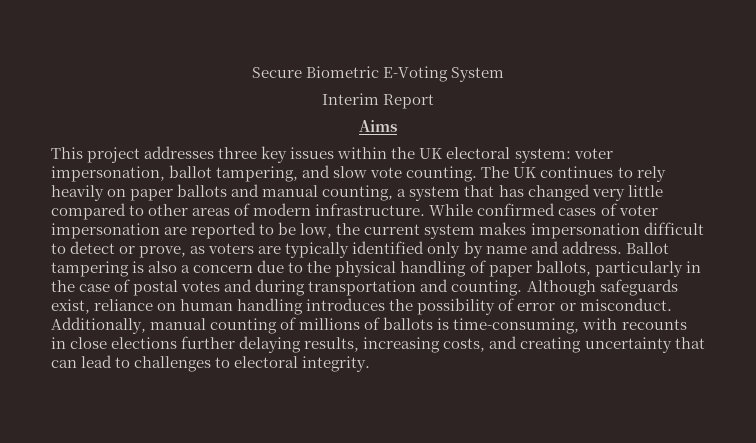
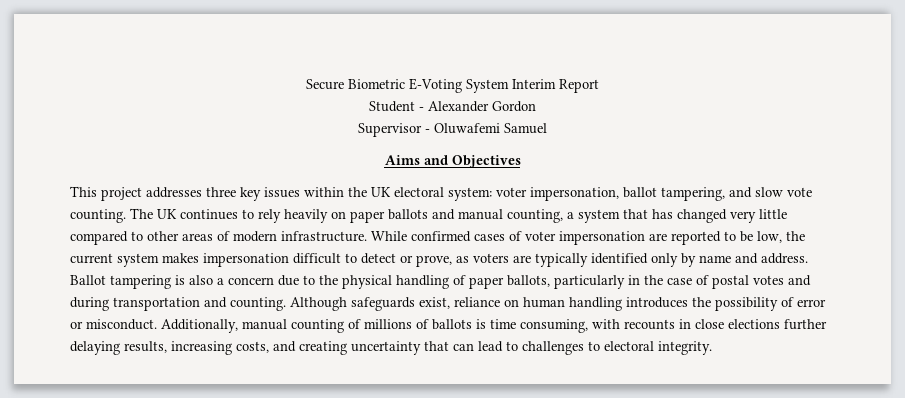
(505, 74) // -> (509, 86) none
(435, 101) none -> [369,101,536,112] [358,123,547,137] // Student - Alexander Gordon // Supervisor - Oluwafemi Samuel
(397, 126) none -> [423,155,521,168] and Objectives
[453,318,580,334] time-consuming, -> [490,319,588,333] time consuming,

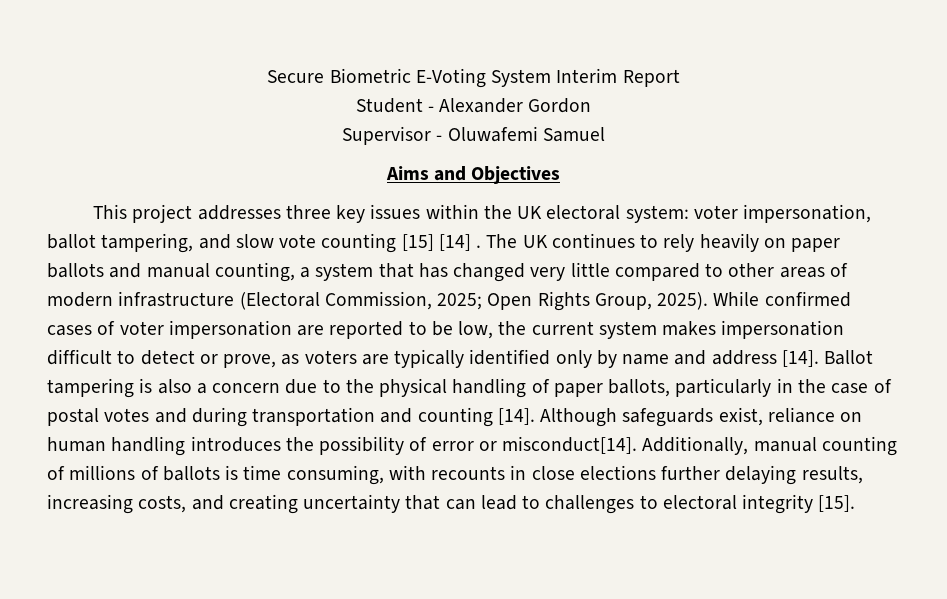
[70,209,126,223] counting. -> [321,233,482,253] counting [15] [14] .
[281,231,367,242] infrastructure. -> [118,291,709,311] infrastructure (Electoral Commission, 2025; Open Rights Group, 2025).
[761,253,808,264] address. -> [711,350,819,367] address [14].
[230,297,286,311] counting. -> [417,407,535,427] counting [14].
[86,319,157,330] misconduct. -> [502,436,638,454] misconduct[14].
[658,341,712,355] integrity. -> [742,494,856,514] integrity [15].

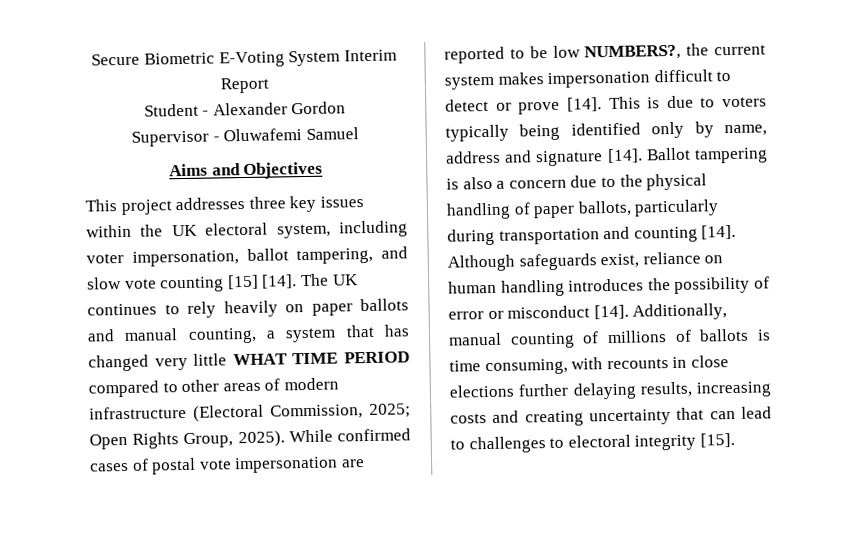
[625,205,689,223] system: -> [276,220,408,239] system, including
[438,234,482,251] [14] . -> [261,274,298,289] [14].
(610, 269) none -> [232,351,410,366] WHAT TIME PERIOD
[119,321,164,335] voter -> [151,457,232,475] postal vote
[458,321,494,339] low, -> [552,44,682,61] low NUMBERS?,
[223,349,777,368] prove, as voters are typically identified only by name and address -> [518,95,767,115] [445,121,767,142] [445,150,604,167] prove [14]. This is due to voters typically being identified only by name, address and signature
[776,378,892,394] [47,408,187,426] in the case of postal votes and -> (720, 208) none
[502,436,638,454] misconduct[14]. -> [507,304,629,320] misconduct [14].
[138,495,187,513] costs, -> [450,413,487,424] costs

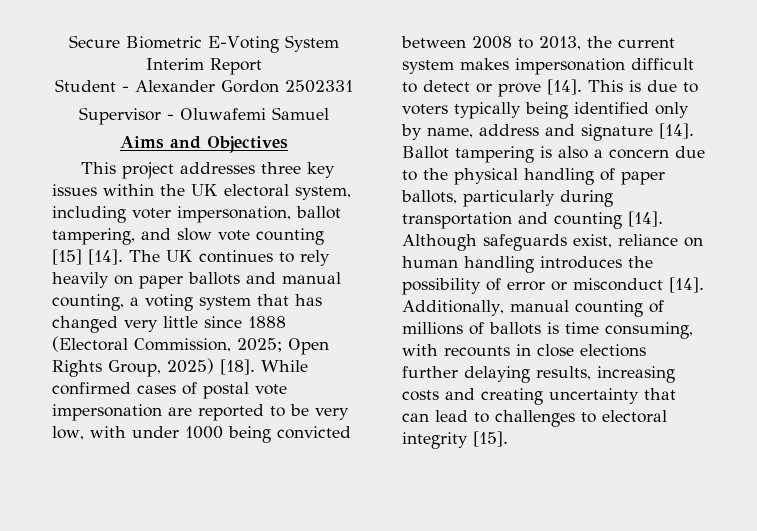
(347, 108) none -> [284,80,353,93] 2502331
(276, 334) none -> [145,294,193,311] voting
[232,351,410,366] [88,377,339,398] [89,405,187,420] WHAT TIME PERIOD compared to other areas of modern infrastructure -> [204,316,286,328] since 1888
[237,430,285,448] 2025). -> [167,358,255,375] 2025) [18].
[552,44,682,61] low NUMBERS?, -> [315,408,349,420] [52,426,351,443] [401,36,581,50] very low, with under 1000 being convicted between 2008 to 2013,

